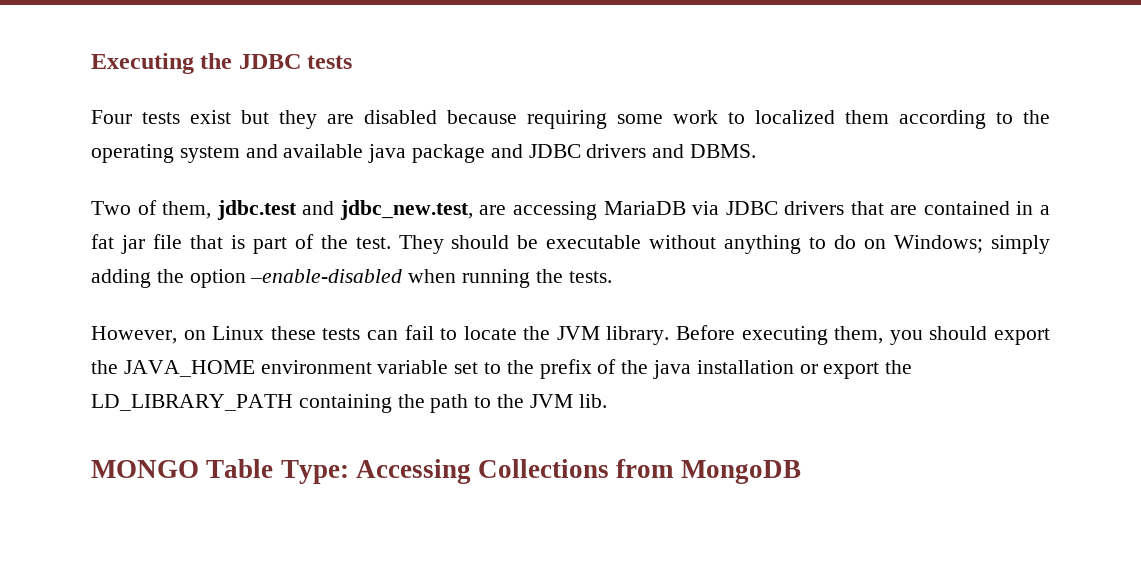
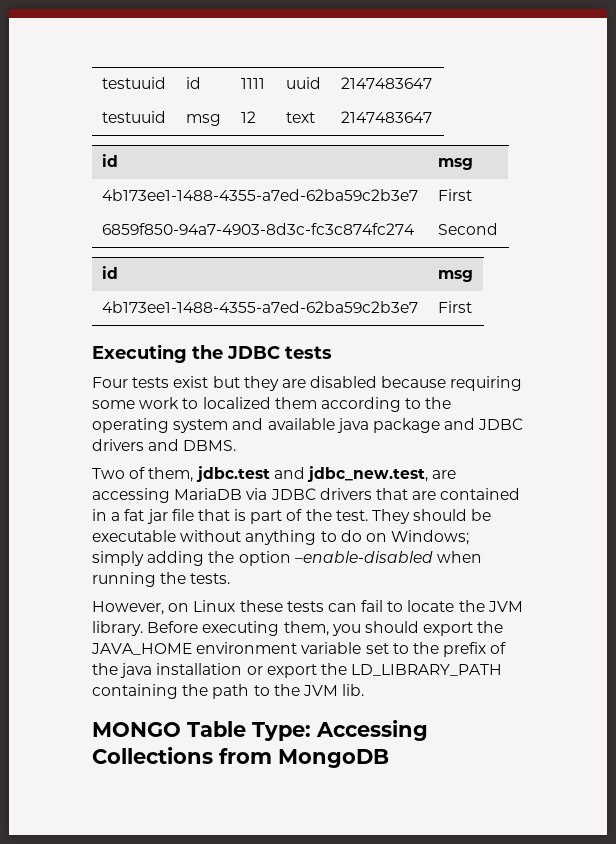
(91, 63) none -> [101,77,166,89] [185,77,201,89] [240,78,265,89] [285,77,321,89] [340,77,432,89] [101,111,166,123] [185,114,221,126] [240,111,256,123] [285,112,315,123] [340,111,432,123] [101,154,118,167] [437,158,473,170] [101,189,418,201] [437,189,472,201] [101,223,415,235] [437,223,498,235] [101,266,118,279] [437,270,473,282] [101,301,418,313] [437,301,472,313] testuuid | id | 1111 | uuid | 2147483647 // testuuid | msg | 12 | text | 2147483647 // id | msg // 4b173ee1-1488-4355-a7ed-62ba59c2b3e7 | First // 6859f850-94a7-4903-8d3c-fc3c874fc274 | Second // id | msg // 4b173ee1-1488-4355-a7ed-62ba59c2b3e7 | First //

